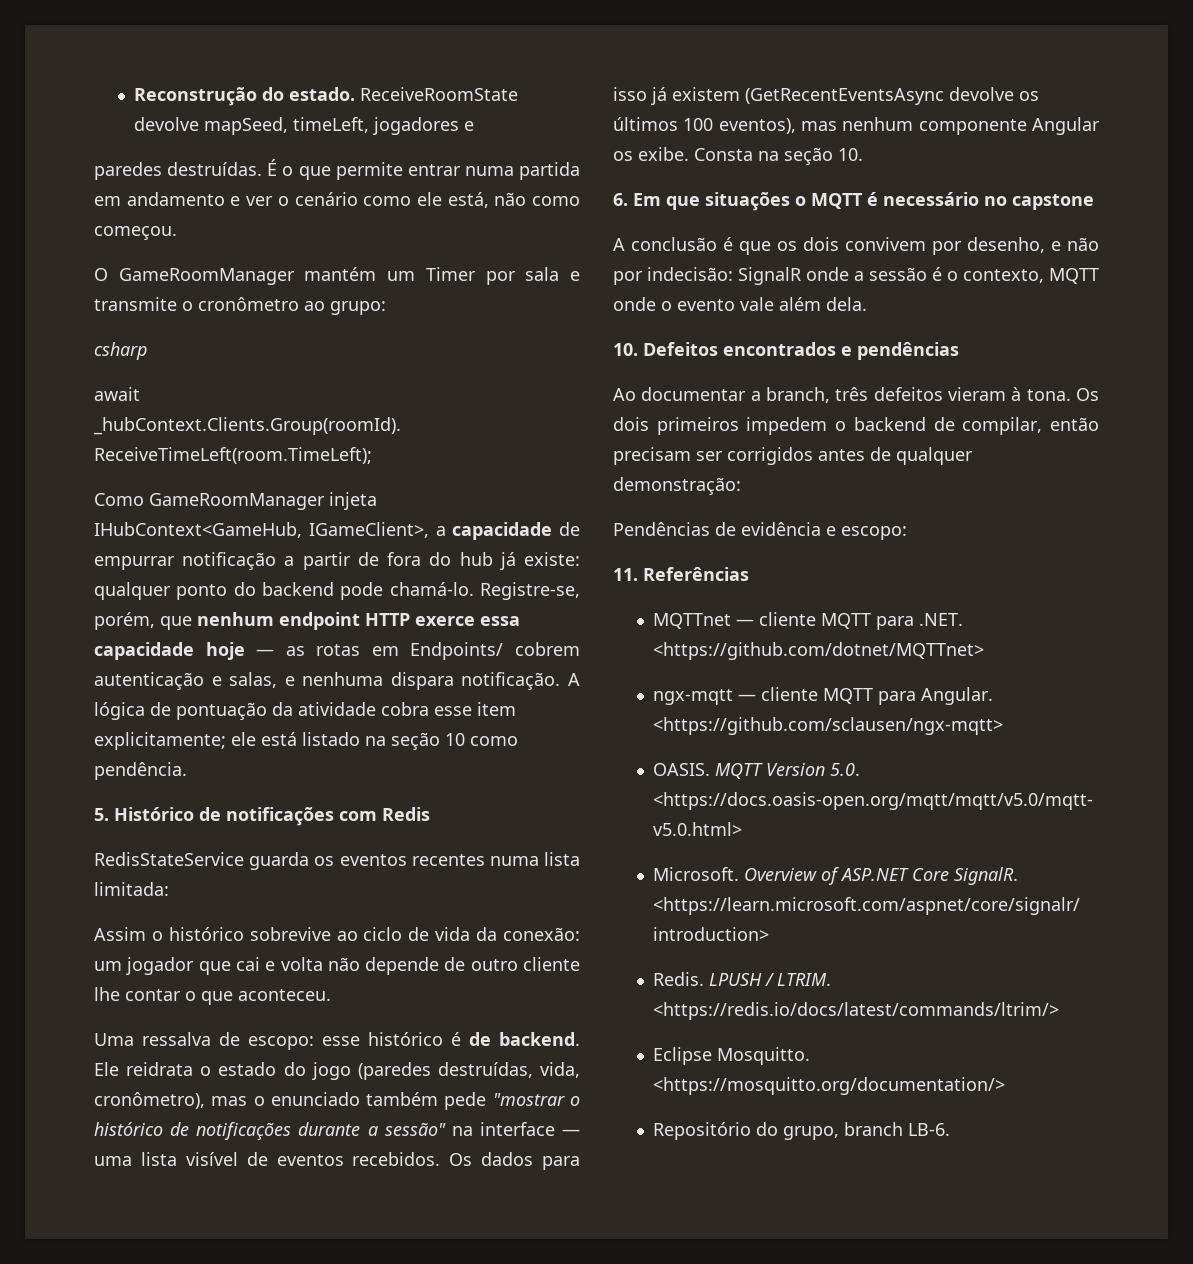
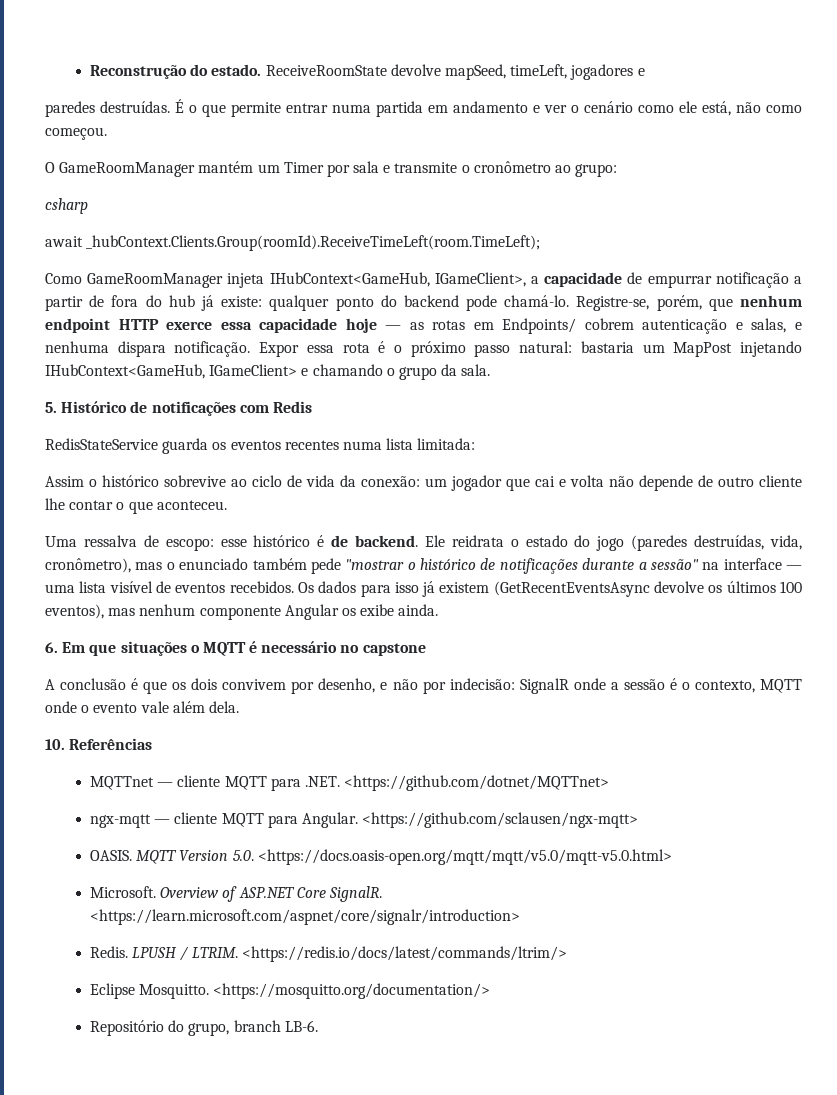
[568,673,580,686] [94,702,516,720] [94,732,518,750] [94,762,187,780] A lógica de pontuação da atividade cobra esse item explicitamente; ele está listado na seção 10 como pendência. -> [259,341,802,357] [45,364,491,380] Expor essa rota é o próximo passo natural: bastaria um MapPost injetando IHubContext<GameHub, IGameClient> e chamando o grupo da sala.
[638,147,863,165] exibe. Consta na seção 10. -> [360,604,439,616] exibe ainda.
[643,342,959,360] [613,387,1099,403] [613,417,1099,435] [613,447,973,465] [613,477,741,495] [613,522,907,540] [613,568,638,581] Defeitos encontrados e pendências // Ao documentar a branch, três defeitos vieram à tona. Os dois primeiros impedem o backend de compilar, então precisam ser corrigidos antes de qualquer demonstração: // Pendências de evidência e escopo: // 11. -> (65, 744) none

